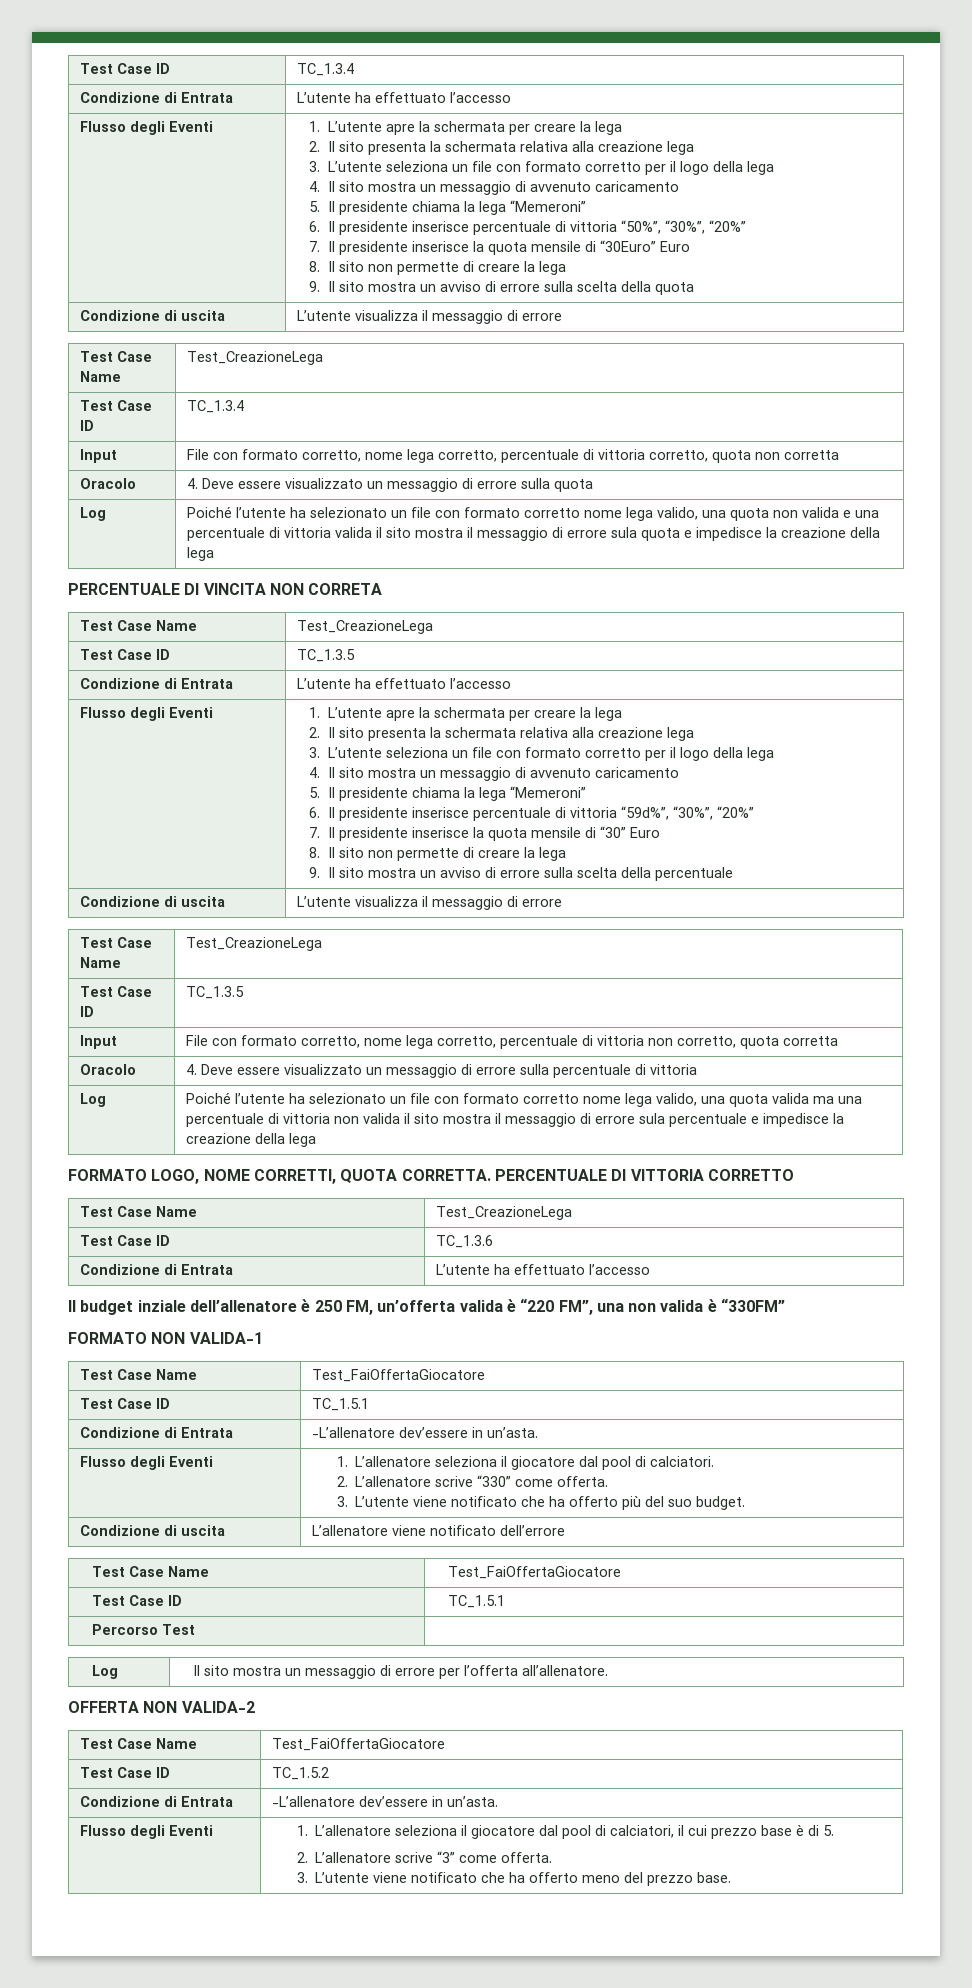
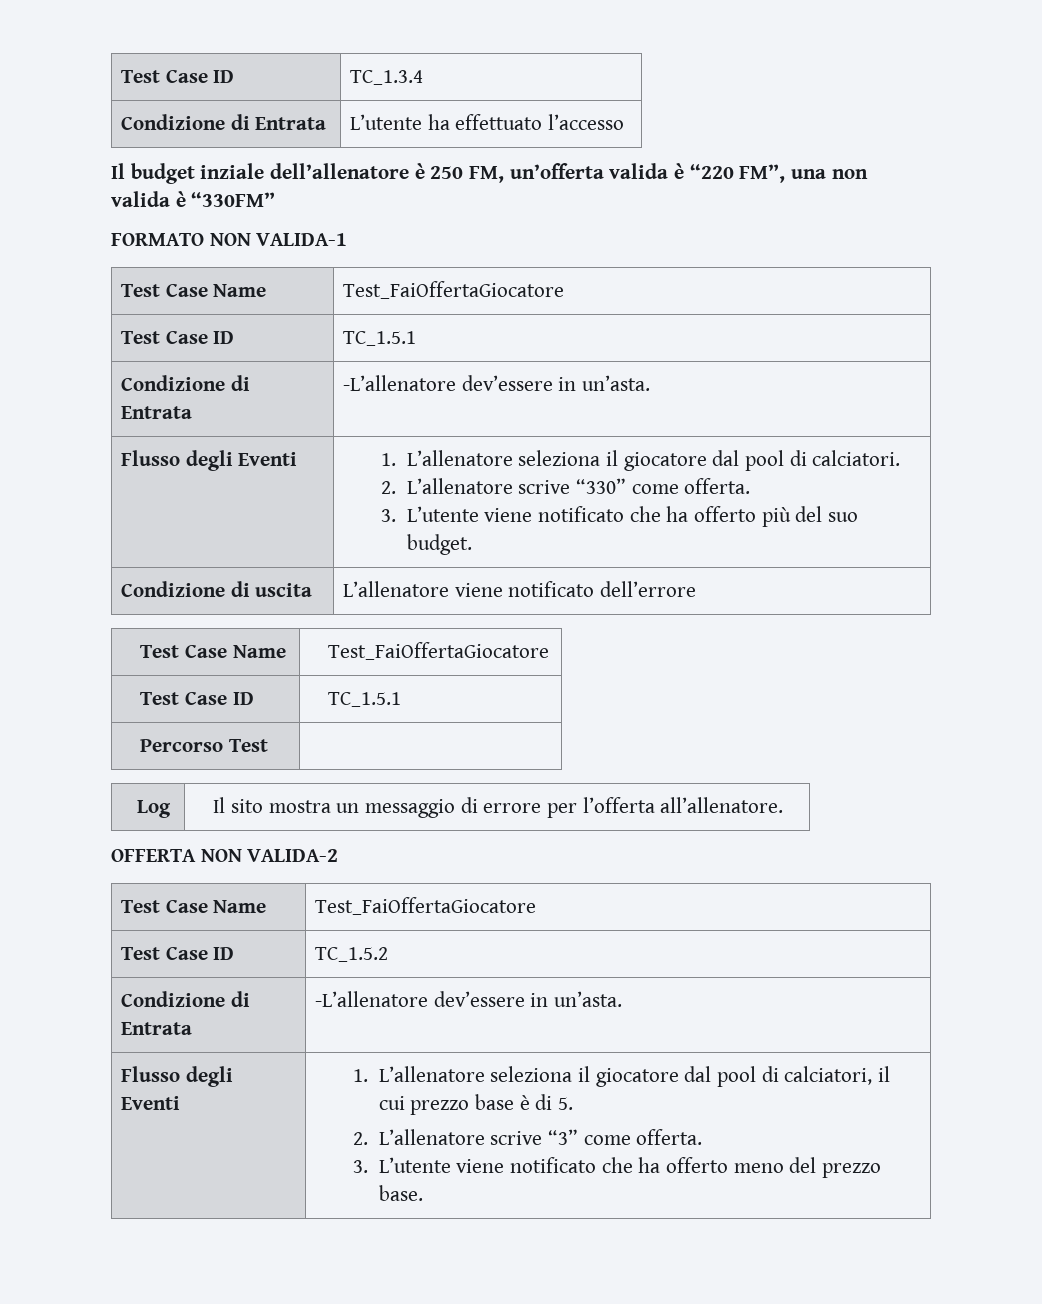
[80,121,214,135] [309,121,622,135] [309,141,694,155] [309,161,774,175] [309,181,679,195] [309,200,586,215] [309,220,746,235] [309,240,690,255] [309,261,566,275] [309,281,694,295] [80,310,226,321] [297,310,563,324] [80,351,153,362] [80,371,122,382] [187,351,324,365] [80,400,153,411] [80,420,95,431] [187,400,245,413] [80,449,118,463] [187,449,840,463] [80,478,137,489] [187,478,594,492] [80,507,107,521] [187,506,880,521] [187,527,881,541] [187,547,215,561] [68,583,383,595] [80,620,198,631] [297,620,434,634] [80,649,171,660] [297,649,356,662] [80,678,234,689] [297,678,512,689] [80,707,214,721] [309,707,622,721] [309,727,694,741] [309,747,774,761] [309,767,679,781] [309,786,586,801] [309,806,754,821] [309,826,660,841] [309,847,566,861] [309,867,733,881] [80,896,226,907] [297,896,563,910] [80,937,153,948] [80,957,122,968] [186,937,323,951] [80,986,153,997] [80,1006,95,1017] [186,986,245,999] [80,1035,118,1049] [186,1035,839,1049] [80,1064,137,1075] [186,1064,698,1078] [80,1093,107,1107] [186,1092,863,1107] [186,1113,845,1127] [186,1133,317,1147] [68,1169,794,1184] [80,1206,198,1217] [436,1206,573,1220] [80,1235,171,1246] [436,1235,494,1248] [80,1264,234,1275] [436,1264,651,1275] // Flusso degli Eventi | 1. L’utente apre la schermata per creare la lega // 2. Il sito presenta la schermata relativa alla creazione lega // 3. L’utente seleziona un file con formato corretto per il logo della lega // 4. Il sito mostra un messaggio di avvenuto caricamento // 5. Il presidente chiama la lega “Memeroni” // 6. Il presidente inserisce percentuale di vittoria “50%”, “30%”, “20%” // 7. Il presidente inserisce la quota mensile di “30Euro” Euro // 8. Il sito non permette di creare la lega // 9. Il sito mostra un avviso di errore sulla scelta della quota // Condizione di uscita | L’utente visualizza il messaggio di errore // Test Case Name | Test_CreazioneLega // Test Case ID | TC_1.3.4 // Input | File con formato corretto, nome lega corretto, percentuale di vittoria corretto, quota non corretta // Oracolo | 4. Deve essere visualizzato un messaggio di errore sulla quota // Log | Poiché l’utente ha selezionato un file con formato corretto nome lega valido, una quota non valida e una percentuale di vittoria valida il sito mostra il messaggio di errore sula quota e impedisce la creazione della lega // PERCENTUALE DI VINCITA NON CORRETA // Test Case Name | Test_CreazioneLega // Test Case ID | TC_1.3.5 // Condizione di Entrata | L’utente ha effettuato l’accesso // Flusso degli Eventi | 1. L’utente apre la schermata per creare la lega // 2. Il sito presenta la schermata relativa alla creazione lega // 3. L’utente seleziona un file con formato corretto per il logo della lega // 4. Il sito mostra un messaggio di avvenuto caricamento // 5. Il presidente chiama la lega “Memeroni” // 6. Il presidente inserisce percentuale di vittoria “59d%”, “30%”, “20%” // 7. Il presidente inserisce la quota mensile di “30” Euro // 8. Il sito non permette di creare la lega // 9. Il sito mostra un avviso di errore sulla scelta della percentuale // Condizione di uscita | L’utente visualizza il messaggio di errore // Test Case Name | Test_CreazioneLega // Test Case ID | TC_1.3.5 // Input | File con formato corretto, nome lega corretto, percentuale di vittoria non corretto, quota corretta // Oracolo | 4. Deve essere visualizzato un messaggio di errore sulla percentuale di vittoria // Log | Poiché l’utente ha selezionato un file con formato corretto nome lega valido, una quota valida ma una percentuale di vittoria non valida il sito mostra il messaggio di errore sula percentuale e impedisce la creazione della lega // FORMATO LOGO, NOME CORRETTI, QUOTA CORRETTA. PERCENTUALE DI VITTORIA CORRETTO // Test Case Name | Test_CreazioneLega // Test Case ID | TC_1.3.6 // Condizione di Entrata | L’utente ha effettuato l’accesso -> (625, 122) none

